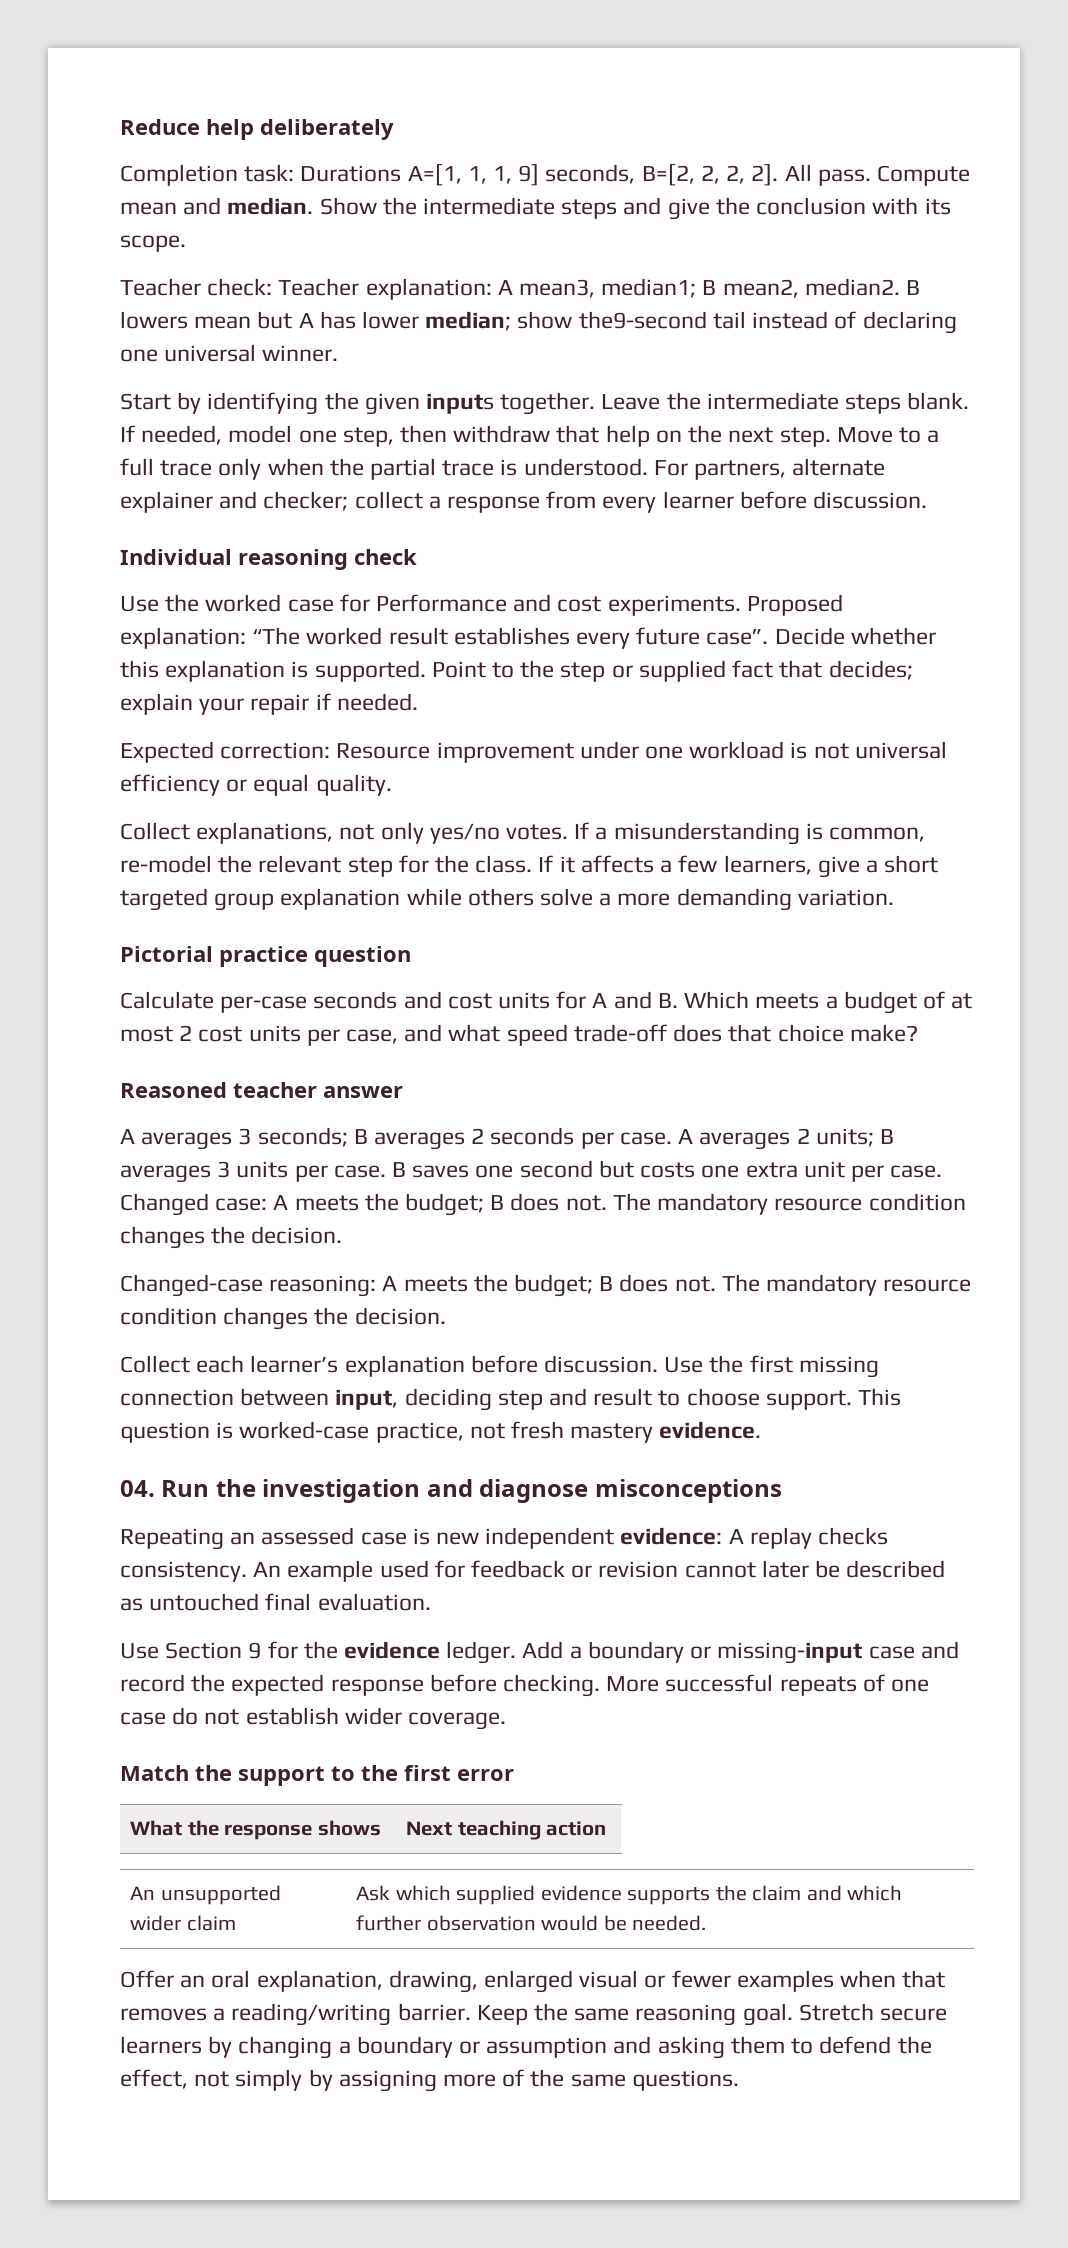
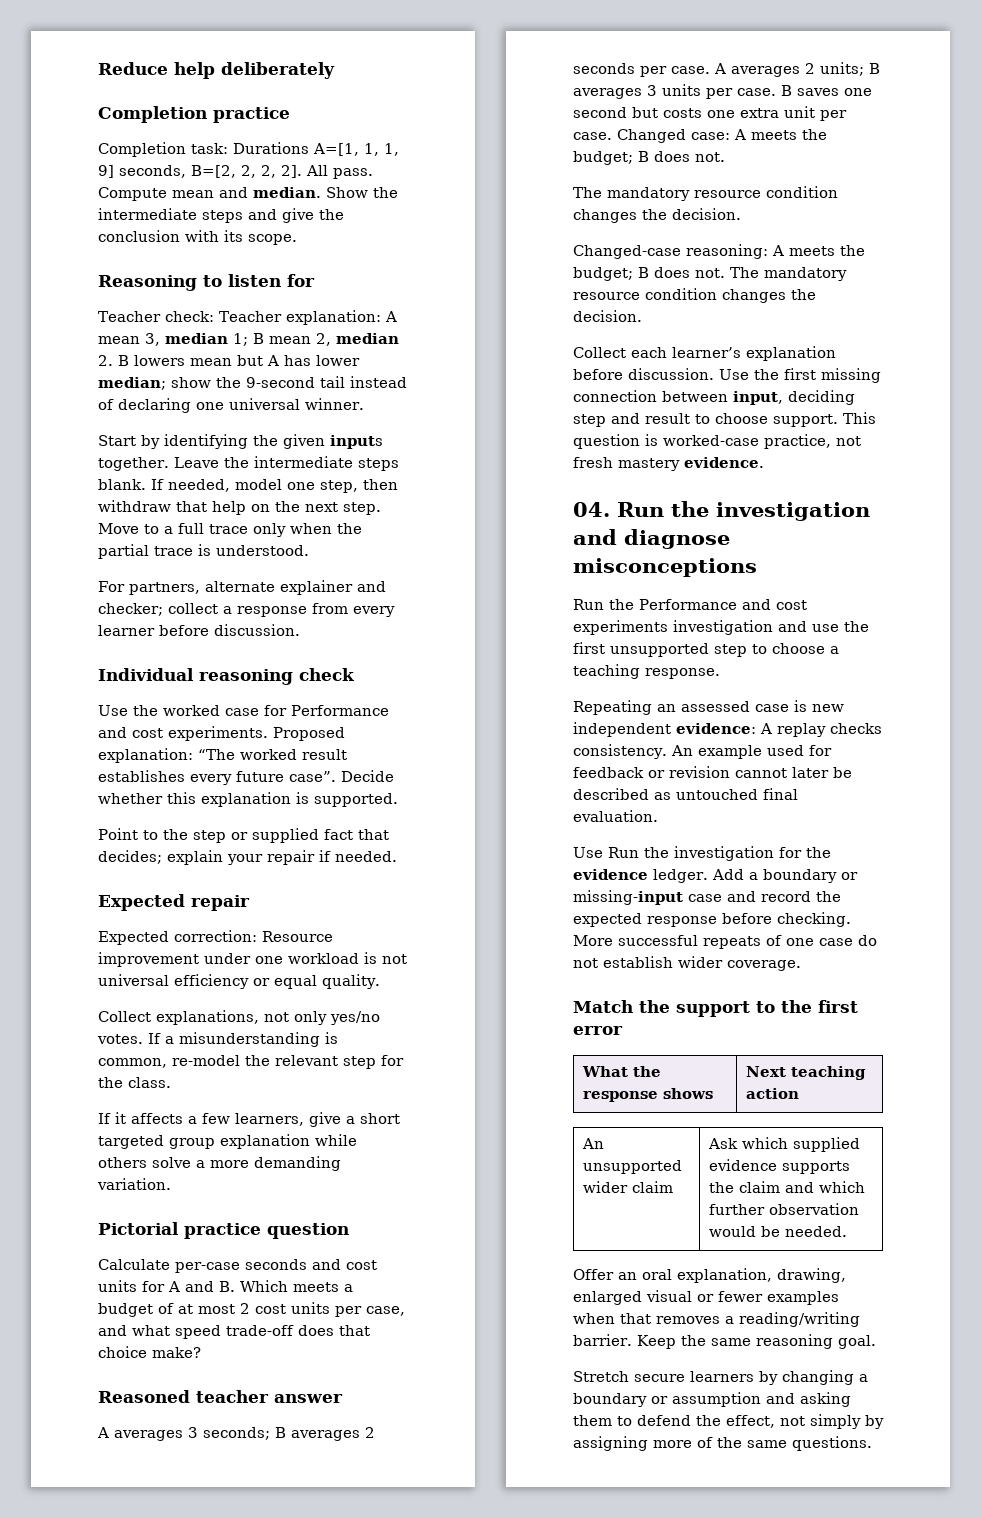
(394, 129) none -> [98,106,290,123] // Completion practice
(186, 243) none -> [98,274,315,291] // Reasoning to listen for
[519,278,900,298] mean3, median1; B mean2, median2. -> [98,333,399,346] [98,355,113,366] mean 3, median 1; B mean 2, median 2.
[578,311,707,329] the9-second -> [216,377,315,388] the 9-second
(648, 467) none -> (309, 550) //
(426, 671) none -> (398, 800) //
(418, 702) none -> [98,894,250,911] // Expected repair
(533, 864) none -> (171, 1082) //
(607, 1203) none -> (725, 157) //
(782, 1491) none -> [573,599,807,610] [573,620,869,635] [573,642,839,657] [573,664,720,679] // Run the Performance and cost experiments investigation and use the first unsupported step to choose a teaching response.
[165,1642,262,1659] Section 9 -> [608,846,774,861] Run the investigation
(793, 2014) none -> (876, 1342) //

